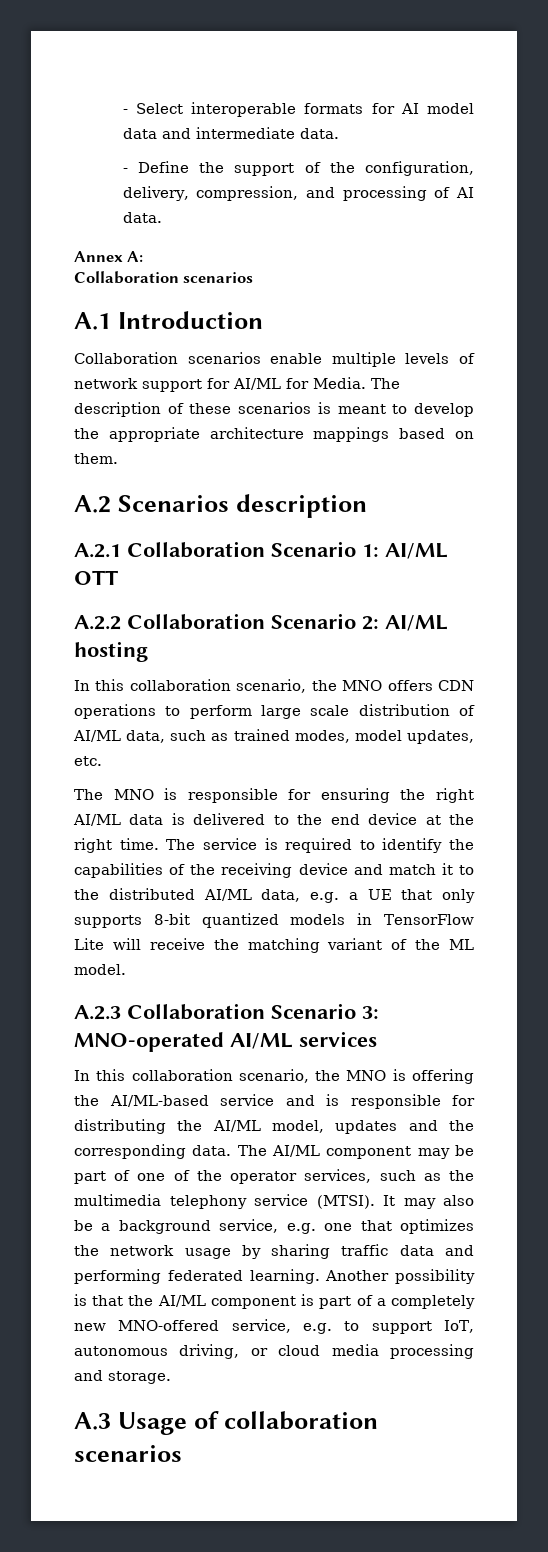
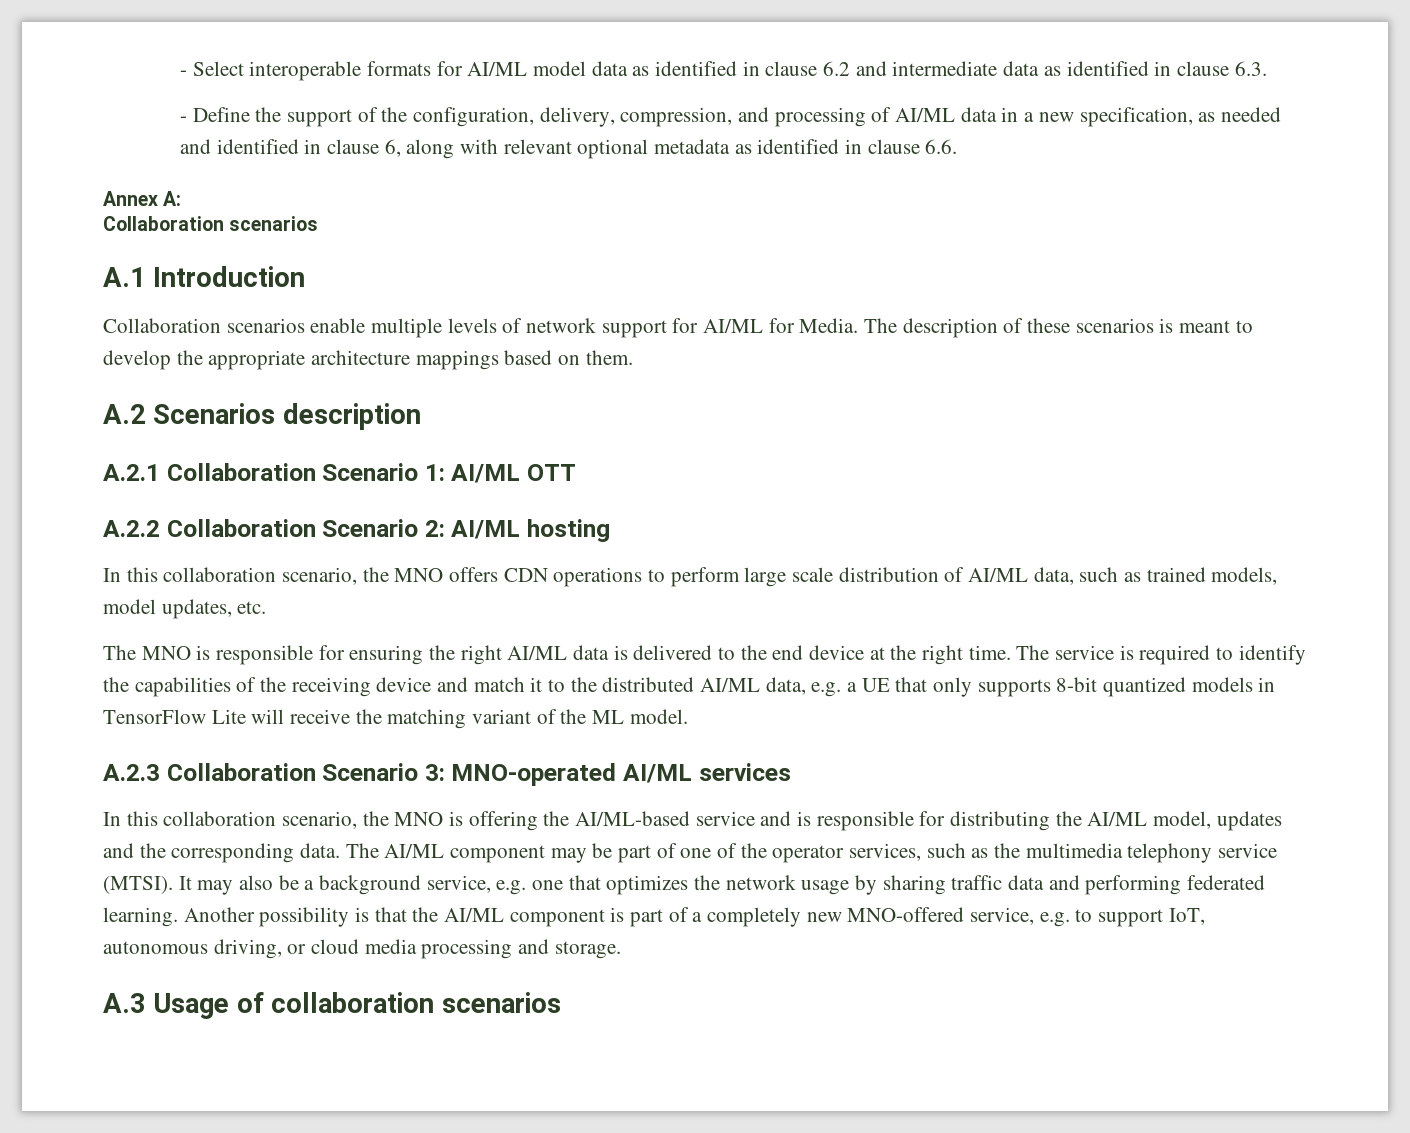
[400,103,419,114] AI -> [467,62,528,76] AI/ML
[161,127,339,139] and intermediate data. -> [632,61,1267,76] as identified in clause 6.2 and intermediate data as identified in clause 6.3.
[456,187,474,198] [122,212,162,223] AI data. -> [895,107,1281,127] [180,139,958,159] AI/ML data in a new specification, as needed and identified in clause 6, along with relevant optional metadata as identified in clause 6.6.
[294,730,350,743] modes, -> [1211,567,1278,585] models,

